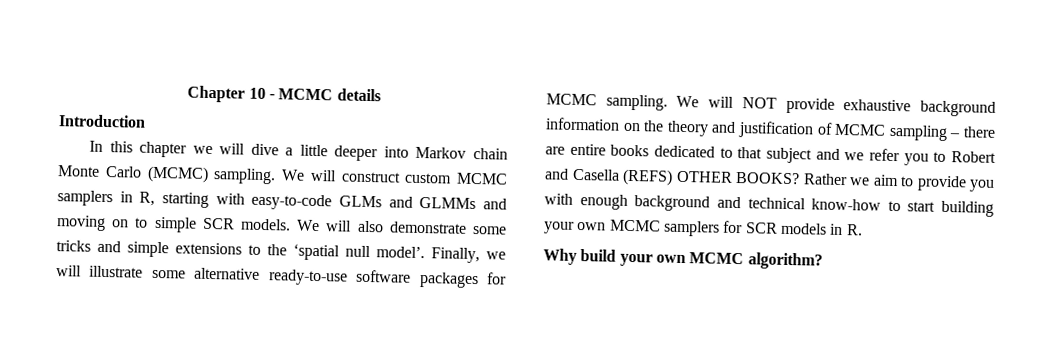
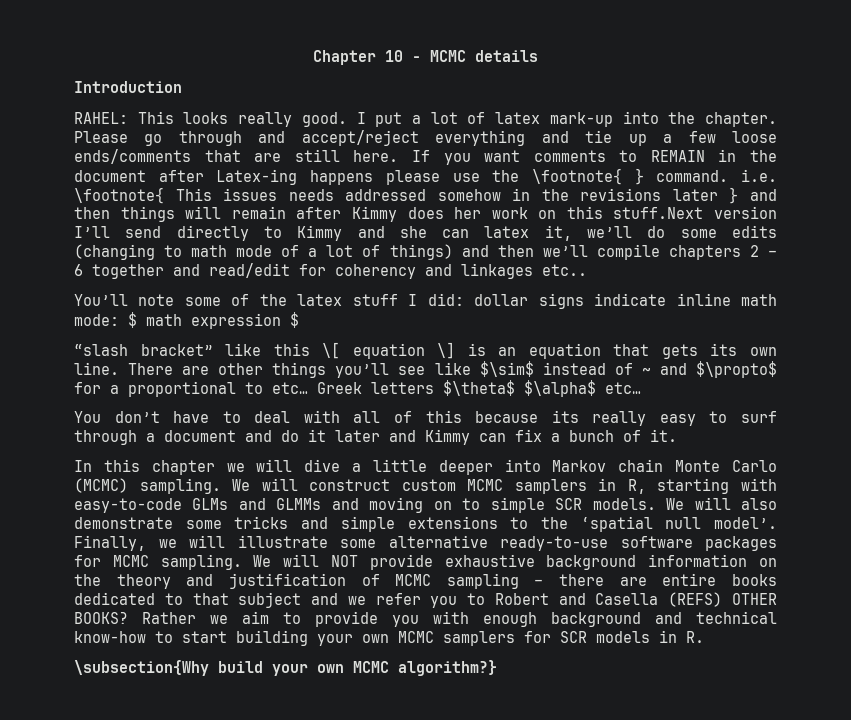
(146, 121) none -> [74,111,777,127] [74,130,778,146] [74,149,777,165] [74,168,777,185] [74,187,777,204] [74,206,777,222] [74,225,777,241] [74,244,778,260] [74,263,587,279] [74,293,777,309] [74,312,299,329] [74,342,778,359] [74,361,778,378] [74,380,641,397] [74,410,777,426] [74,429,677,445] // RAHEL: This looks really good. I put a lot of latex mark-up into the chapter. Please go through and accept/reject everything and tie up a few loose ends/comments that are still here. If you want comments to REMAIN in the document after Latex-ing happens please use the \footnote{ } command. i.e. \footnote{ This issues needs addressed somehow in the revisions later } and then things will remain after Kimmy does her work on this stuff.Next version I’ll send directly to Kimmy and she can latex it, we’ll do some edits (changing to math mode of a lot of things) and then we’ll compile chapters 2 – 6 together and read/edit for coherency and linkages etc.. // You’ll note some of the latex stuff I did: dollar signs indicate inline math mode: $ math expression $ // “slash bracket” like this \[ equation \] is an equation that gets its own line. There are other things you’ll see like $\sim$ instead of ~ and $\propto$ for a proportional to etc… Greek letters $\theta$ $\alpha$ etc… // You don’t have to deal with all of this because its really easy to surf through a document and do it later and Kimmy can fix a bunch of it.
[543,248,577,265] Why -> [74,660,209,676] \subsection{Why
[747,252,823,270] algorithm? -> [398,660,497,676] algorithm?}

